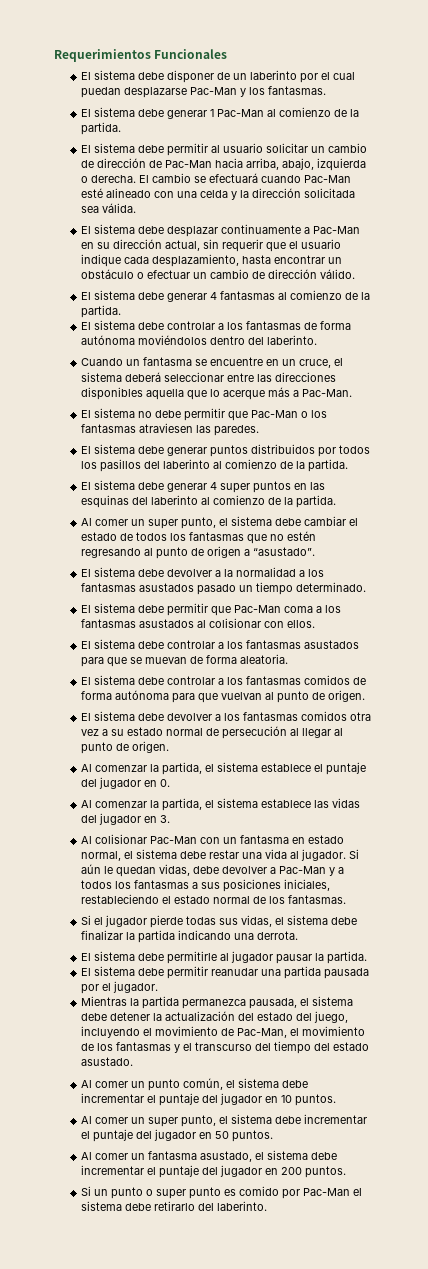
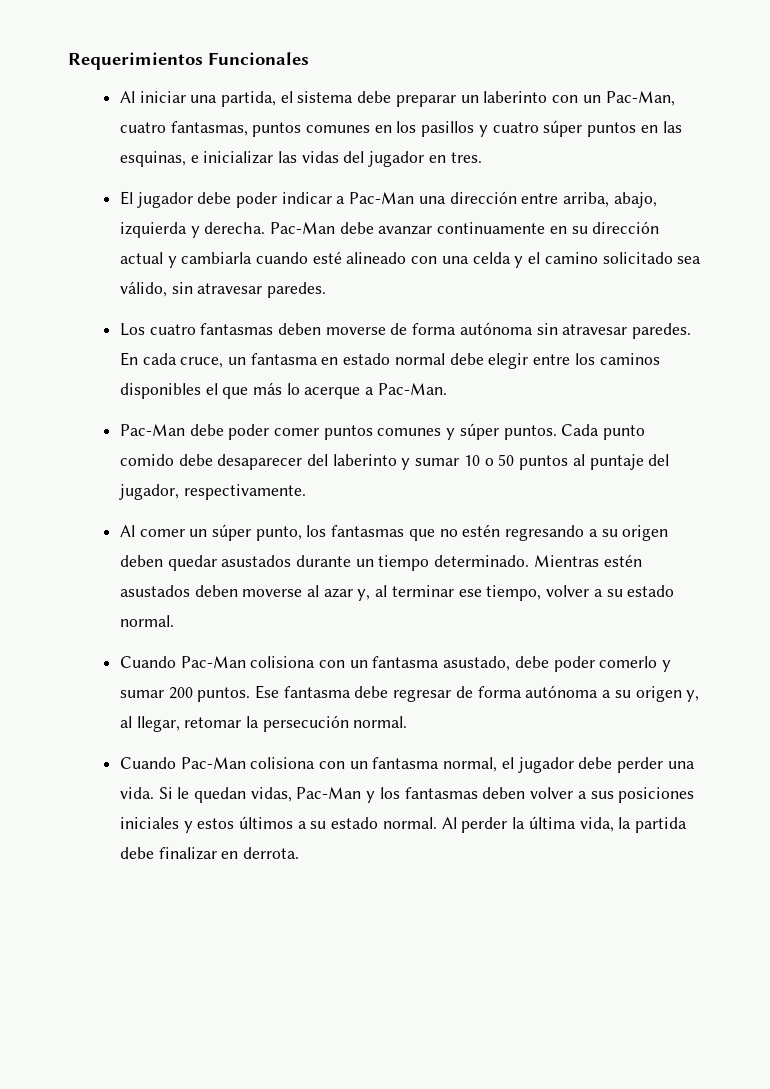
[81,70,356,83] [81,86,327,98] [81,107,360,119] [81,122,122,135] [81,143,368,156] [81,158,367,171] [81,173,352,183] El sistema debe disponer de un laberinto por el cual puedan desplazarse Pac-Man y los fantasmas. // El sistema debe generar 1 Pac-Man al comienzo de la partida. // El sistema debe permitir al usuario solicitar un cambio de dirección de Pac-Man hacia arriba, abajo, izquierda o derecha. El cambio se efectuará cuando Pac-Man -> [119,91,675,107] [119,120,682,137] [119,151,482,167] [119,191,657,208] [119,221,660,238] [119,252,309,268] Al iniciar una partida, el sistema debe preparar un laberinto con un Pac-Man, cuatro fantasmas, puntos comunes en los pasillos y cuatro súper puntos en las esquinas, e inicializar las vidas del jugador en tres. // El jugador debe poder indicar a Pac-Man una dirección entre arriba, abajo, izquierda y derecha. Pac-Man debe avanzar continuamente en su dirección actual y cambiarla cuando
[240,188,356,198] [81,203,137,213] [81,224,361,237] [81,239,342,252] [81,254,343,267] [81,269,356,279] [81,290,371,302] [81,305,122,318] [81,320,352,330] [81,335,318,345] [81,357,344,368] [81,372,337,382] [81,387,208,400] la dirección solicitada sea válida. // El sistema debe desplazar continuamente a Pac-Man en su dirección actual, sin requerir que el usuario indique cada desplazamiento, hasta encontrar un obstáculo o efectuar un cambio de dirección válido. // El sistema debe generar 4 fantasmas al comienzo de la partida. // El sistema debe controlar a los fantasmas de forma autónoma moviéndolos dentro del laberinto. // Cuando un fantasma se encuentre en un cruce, el sistema deberá seleccionar entre las direcciones disponibles aquella que -> [528,252,702,264] [119,281,327,298] [119,322,692,339] [119,352,660,369] [119,382,283,399] el camino solicitado sea válido, sin atravesar paredes. // Los cuatro fantasmas deben moverse de forma autónoma sin atravesar paredes. En cada cruce, un fantasma en estado normal debe elegir entre los caminos disponibles el que más
[268,387,291,397] más -> (361, 393) none
[81,408,328,421] [81,423,260,436] [81,444,371,457] [81,459,349,472] [81,480,326,493] [81,495,337,508] [81,516,359,529] [81,532,168,541] El sistema no debe permitir que Pac-Man o los fantasmas atraviesen las paredes. // El sistema debe generar puntos distribuidos por todos los pasillos del laberinto al comienzo de la partida. // El sistema debe generar 4 super puntos en las esquinas del laberinto al comienzo de la partida. // Al comer un super punto, el sistema debe cambiar el estado de todos -> [119,423,646,440] [119,454,670,470] [118,484,306,500] [119,524,302,541] Pac-Man debe poder comer puntos comunes y súper puntos. Cada punto comido debe desaparecer del laberinto y sumar 10 o 50 puntos al puntaje del jugador, respectivamente. // Al comer un súper punto,
[144,546,316,559] [81,567,325,577] [81,582,367,595] [81,603,342,616] [81,618,316,628] [81,639,360,649] [81,654,289,667] [81,675,367,685] [81,690,366,703] [81,711,372,721] [81,726,344,739] [81,741,170,754] [81,762,367,775] [81,777,171,789] [81,798,361,811] [81,813,171,825] [81,834,345,844] [81,849,360,861] [81,864,345,877] [81,879,331,892] [81,894,347,904] [81,915,358,928] [81,930,299,943] [81,951,368,964] [81,966,370,979] [81,981,159,994] [81,996,354,1009] [81,1011,349,1023] [81,1026,366,1038] [81,1041,370,1054] [81,1057,134,1066] [81,1078,309,1091] [81,1093,337,1106] [81,1114,368,1127] [81,1129,274,1142] [81,1150,338,1162] [81,1165,347,1178] [81,1186,363,1199] [81,1201,268,1211] al punto de origen a “asustado”. // El sistema debe devolver a la normalidad a los fantasmas asustados pasado un tiempo determinado. // El sistema debe permitir que Pac-Man coma a los fantasmas asustados al colisionar con ellos. // El sistema debe controlar a los fantasmas asustados para que se muevan de forma aleatoria. // El sistema debe controlar a los fantasmas comidos de forma autónoma para que vuelvan al punto de origen. // El sistema debe devolver a los fantasmas comidos otra vez a su estado normal de persecución al llegar al punto de origen. // Al comenzar la partida, el sistema establece el puntaje del jugador en 0. // Al comenzar la partida, el sistema establece las vidas del jugador en 3. // Al colisionar Pac-Man con un fantasma en estado normal, el sistema debe restar una vida al jugador. Si aún le quedan vidas, debe devolver a Pac-Man y a todos los fantasmas a sus posiciones iniciales, restableciendo el estado normal de los fantasmas. // Si el jugador pierde todas sus vidas, el sistema debe finalizar la partida indicando una derrota. // El sistema debe permitirle al jugador pausar la partida. // El sistema debe permitir reanudar una partida pausada por el jugador. // Mientras la partida permanezca pausada, el sistema debe detener la actualización del estado del juego, incluyendo el movimiento de Pac-Man, el movimiento de los fantasmas y el transcurso del tiempo del estado asustado. // Al comer un punto común, el sistema debe incrementar el puntaje del jugador en 10 puntos. // Al comer un super punto, el sistema debe incrementar el puntaje del jugador en 50 puntos. // Al comer un fantasma asustado, el sistema debe incrementar el puntaje del jugador en 200 puntos. // Si un punto o super punto es comido por Pac-Man el sistema debe retirarlo del laberinto. -> [588,525,669,541] [119,554,642,571] [119,585,675,601] [119,615,174,627] [119,656,672,672] [119,685,700,702] [119,715,408,732] [119,757,695,773] [119,787,695,803] [119,816,687,833] [119,847,300,860] a su origen deben quedar asustados durante un tiempo determinado. Mientras estén asustados deben moverse al azar y, al terminar ese tiempo, volver a su estado normal. // Cuando Pac-Man colisiona con un fantasma asustado, debe poder comerlo y sumar 200 puntos. Ese fantasma debe regresar de forma autónoma a su origen y, al llegar, retomar la persecución normal. // Cuando Pac-Man colisiona con un fantasma normal, el jugador debe perder una vida. Si le quedan vidas, Pac-Man y los fantasmas deben volver a sus posiciones iniciales y estos últimos a su estado normal. Al perder la última vida, la partida debe finalizar en derrota.

